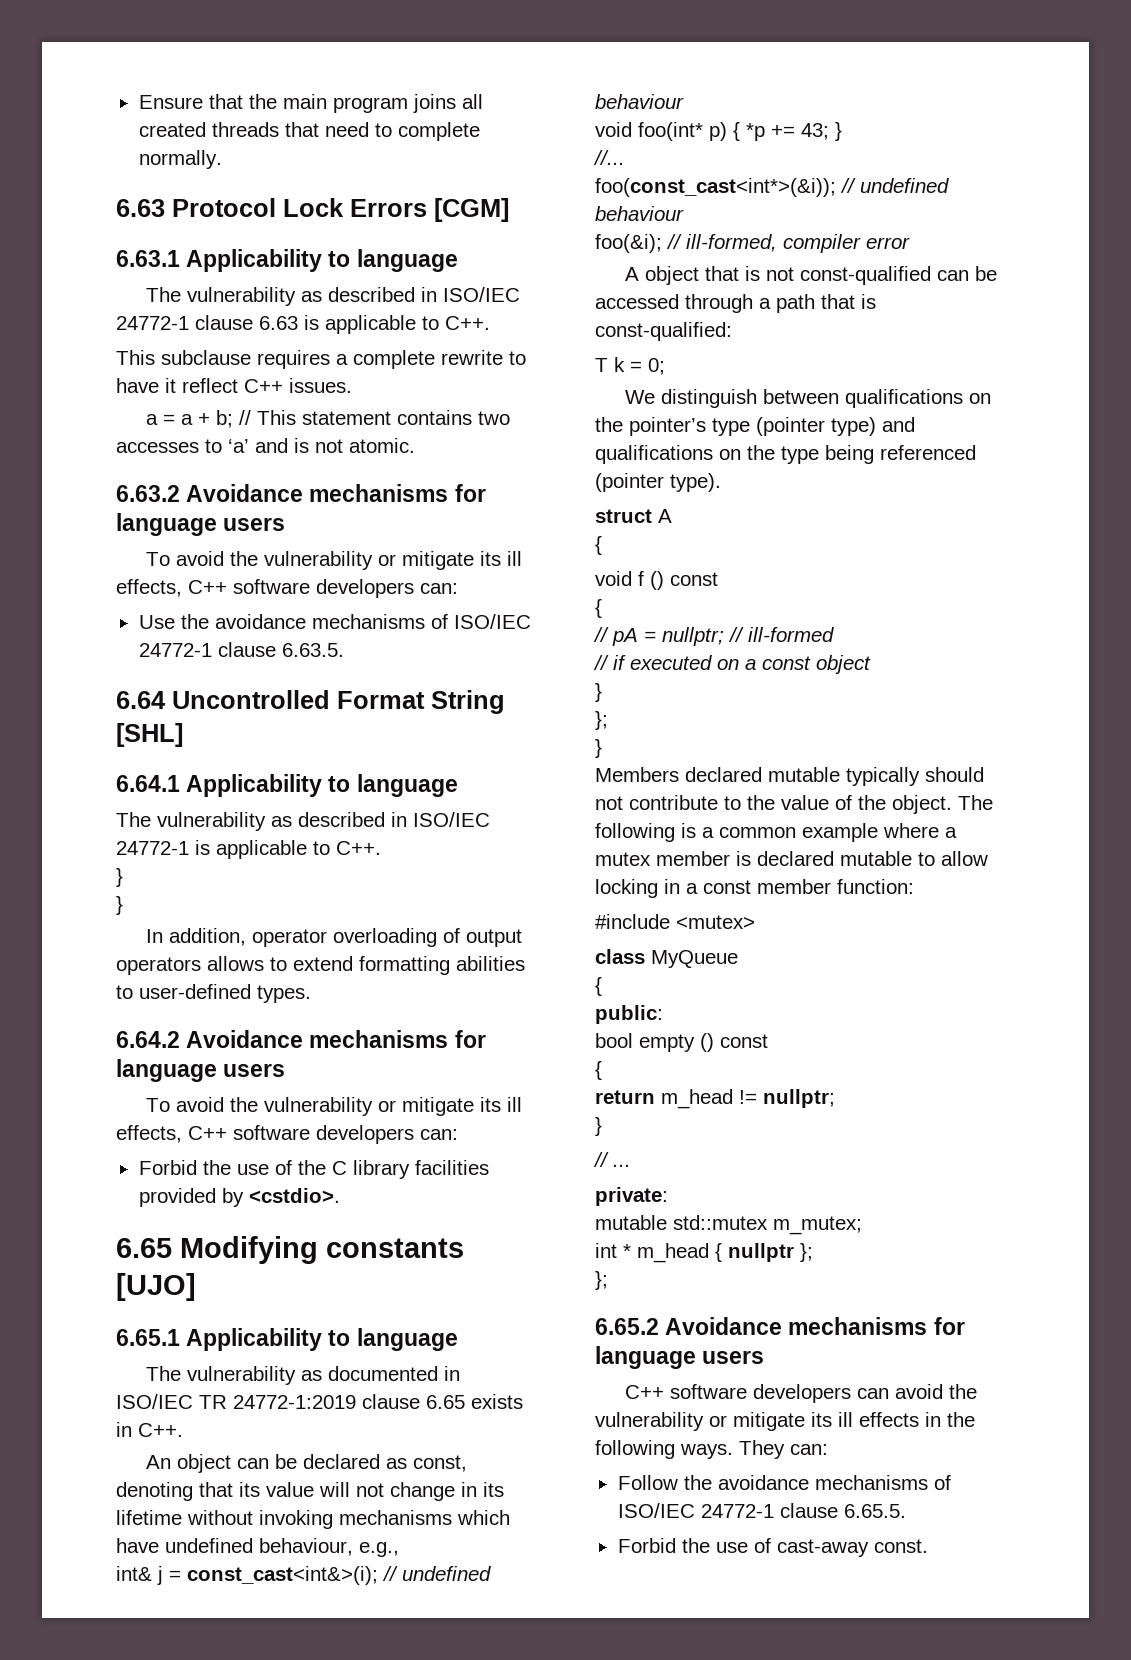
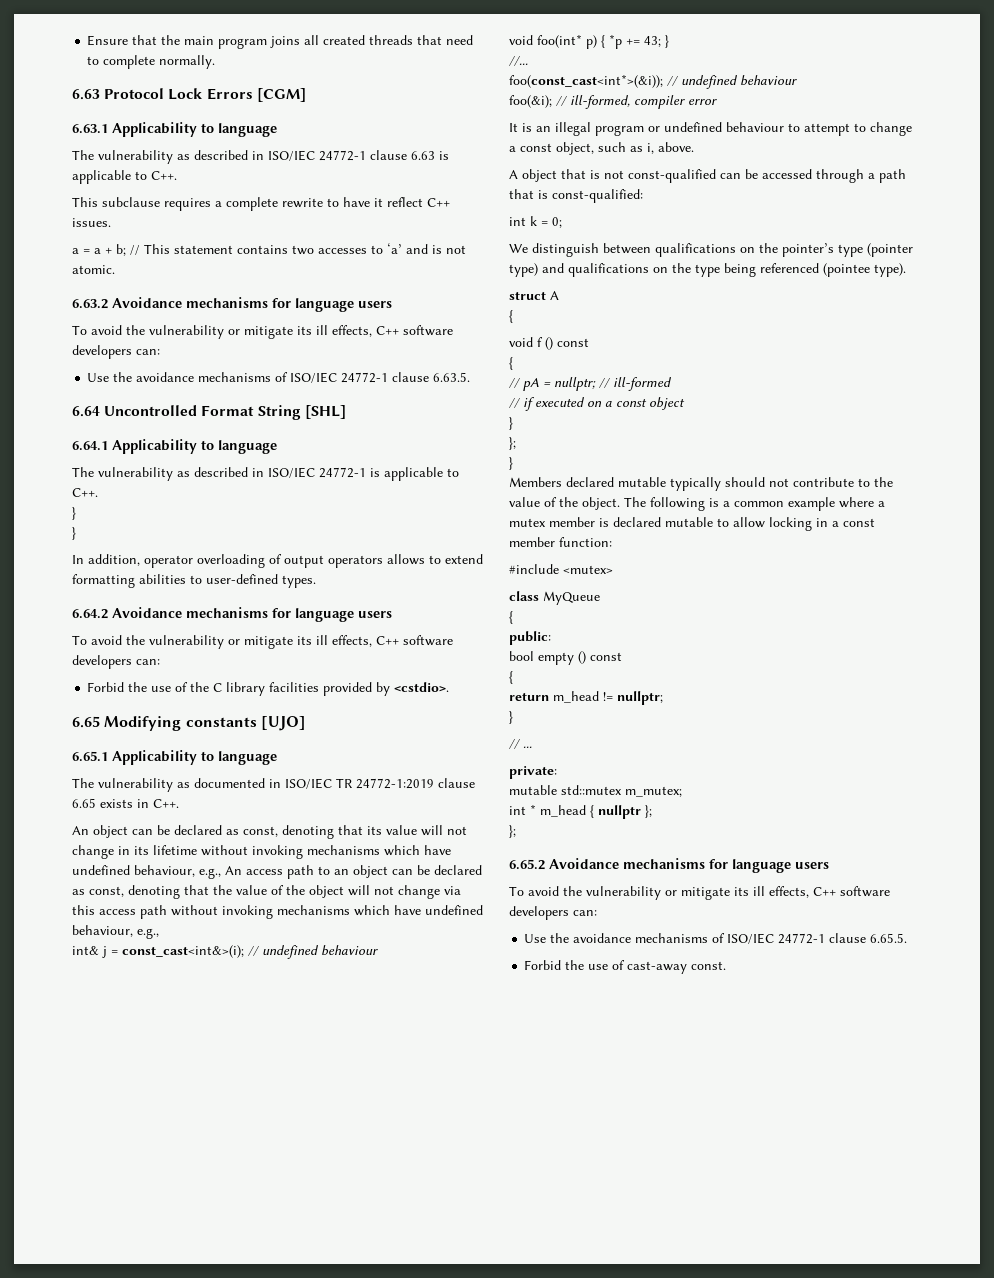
(399, 1549) none -> [225,865,482,879] [72,885,461,899] [72,905,483,919] [72,925,159,939] An access path to an object can be declared as const, denoting that the value of the object will not change via this access path without invoking mechanisms which have undefined behaviour, e.g.,
(910, 243) none -> [509,122,912,136] [509,142,694,155] // It is an illegal program or undefined behaviour to attempt to change a const object, such as i, above.
[595,358,608,372] T -> [509,217,526,226] int
[595,473,664,492] (pointer -> [823,263,870,277] (pointee
[624,1384,977,1403] [595,1412,975,1431] [595,1440,828,1459] [617,1475,678,1490] C++ software developers can avoid the vulnerability or mitigate its ill effects in the following ways. They can: // Follow -> [509,886,890,900] [509,906,597,920] [524,934,547,943] To avoid the vulnerability or mitigate its ill effects, C++ software developers can: // Use

